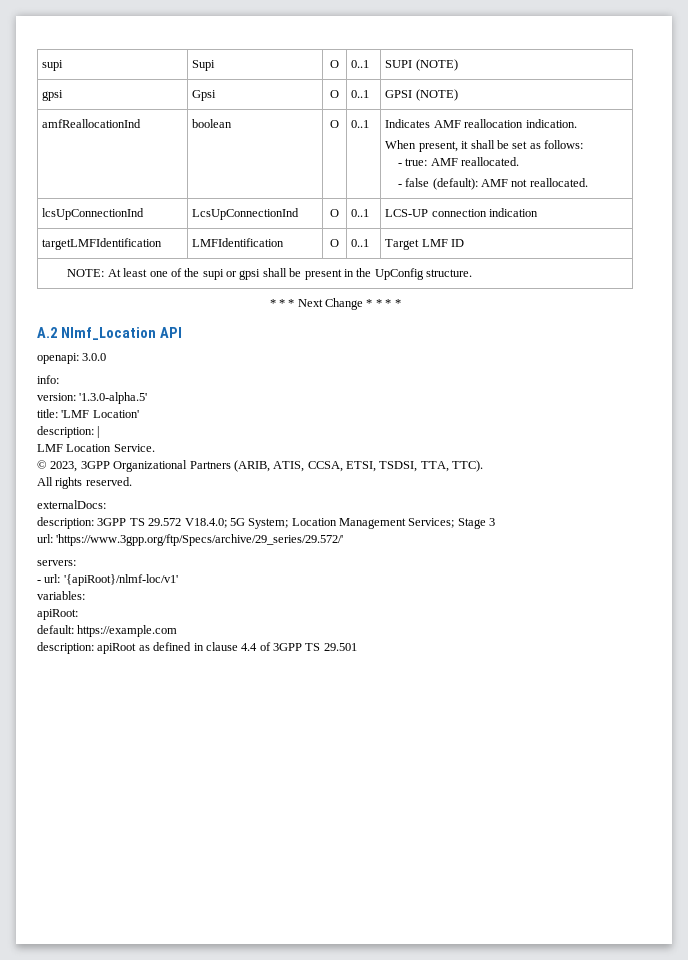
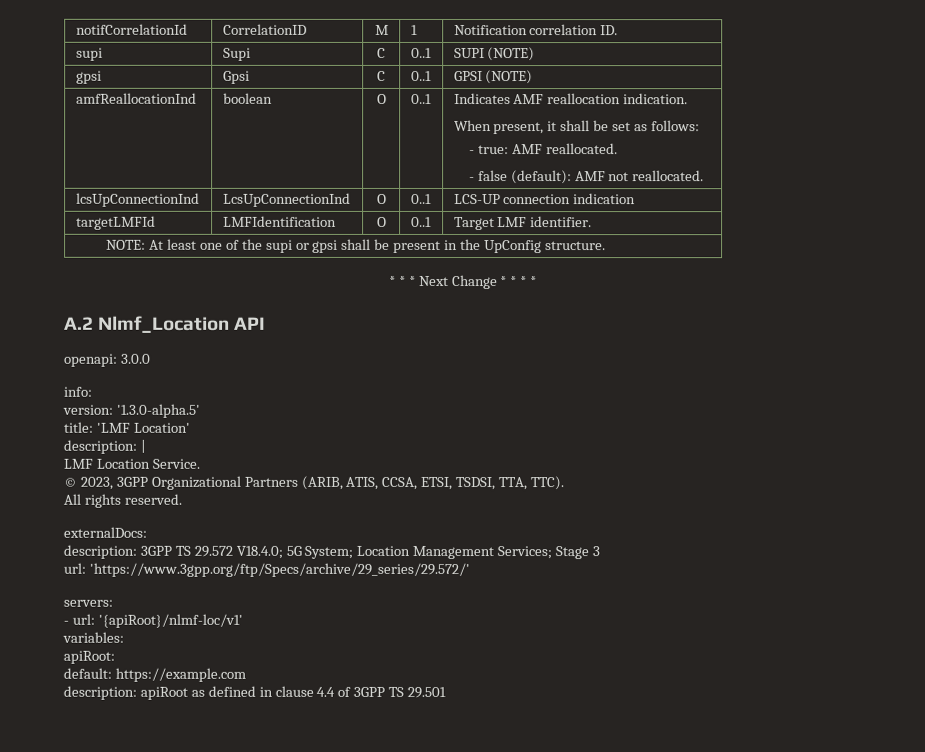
(42, 65) none -> [75,23,188,35] [222,23,307,35] [374,24,389,35] [410,24,418,35] [453,24,619,36] notifCorrelationId | CorrelationID | M | 1 | Notification correlation ID. //
[330,60,339,68] O -> [377,47,386,58] C
[330,90,339,98] O -> [377,70,386,81] C
[42,238,163,250] targetLMFIdentification -> [75,215,156,230] targetLMFId
[451,239,465,247] ID -> [530,216,593,228] identifier.

